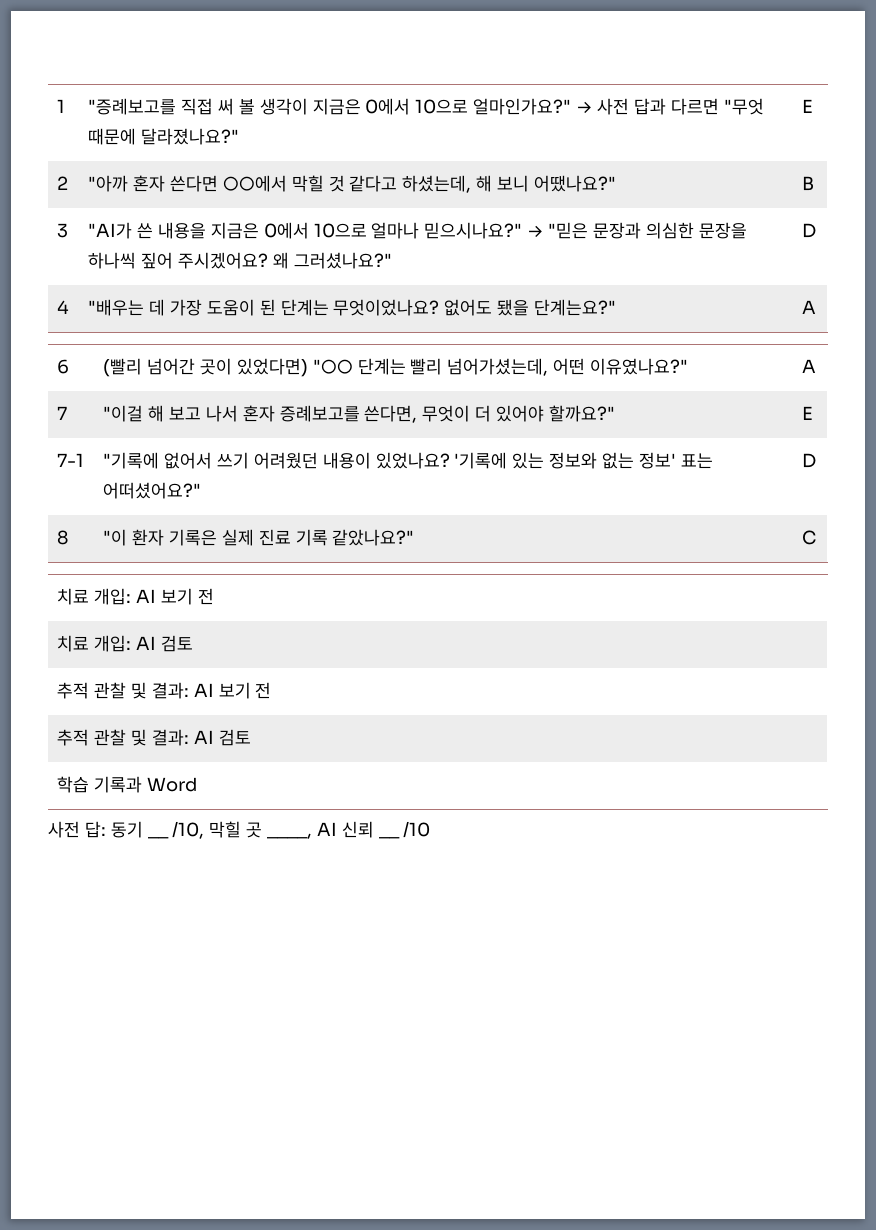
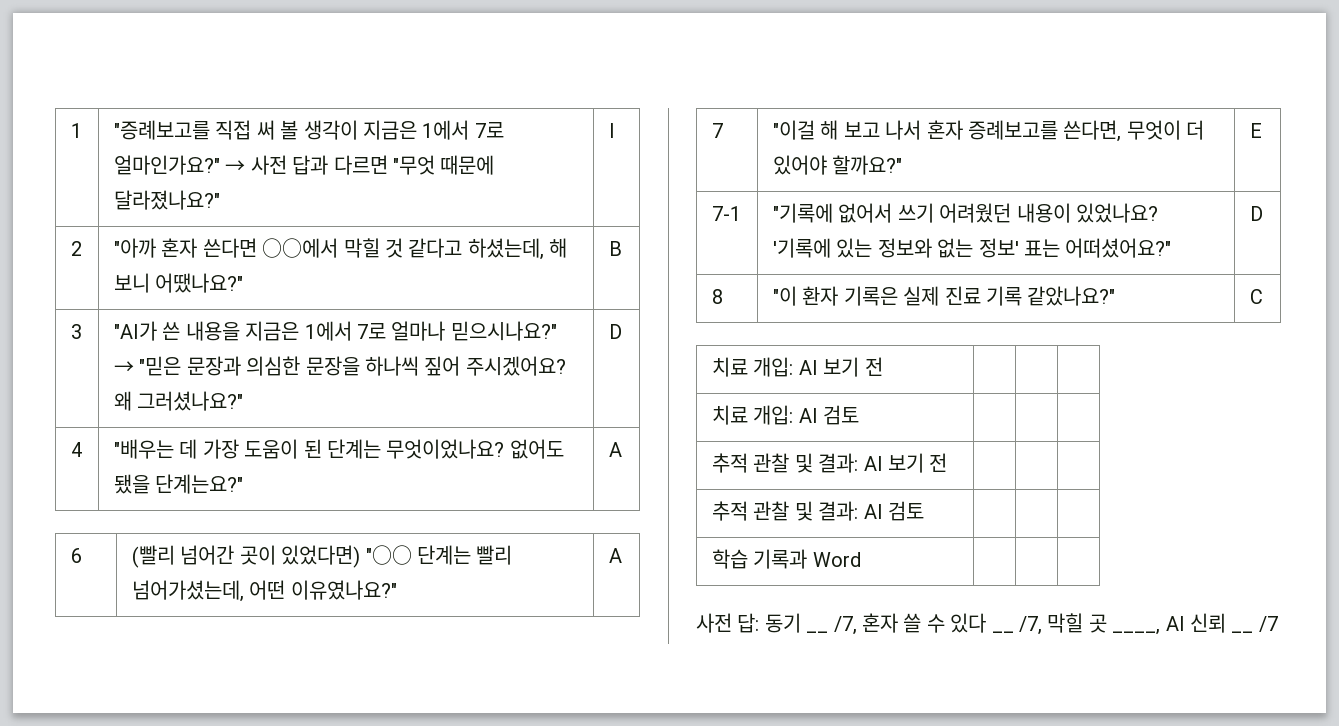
[365,98,469,115] 0에서 10으로 -> [422,120,504,140] 1에서 7로
[802,99,814,113] E -> [608,123,615,138] I
[263,222,367,239] 0에서 10으로 -> [304,321,386,341] 1에서 7로
[172,821,205,839] /10, -> [833,613,1042,635] /7, 혼자 쓸 수 있다 __ /7,
[403,821,431,838] /10 -> [1258,616,1278,632] /7

